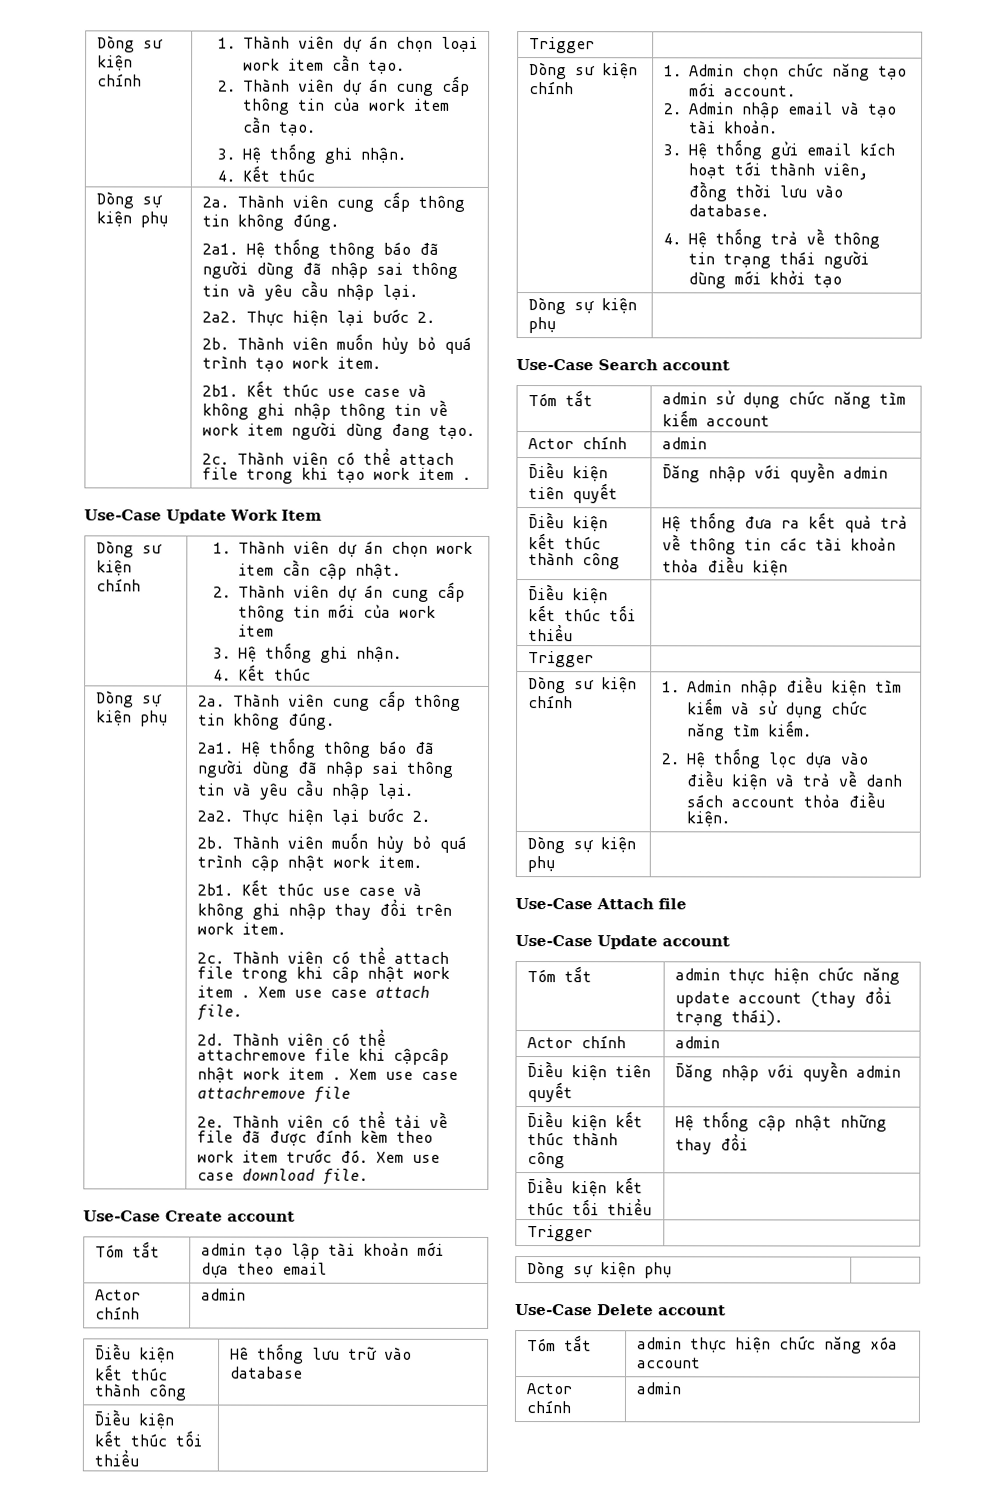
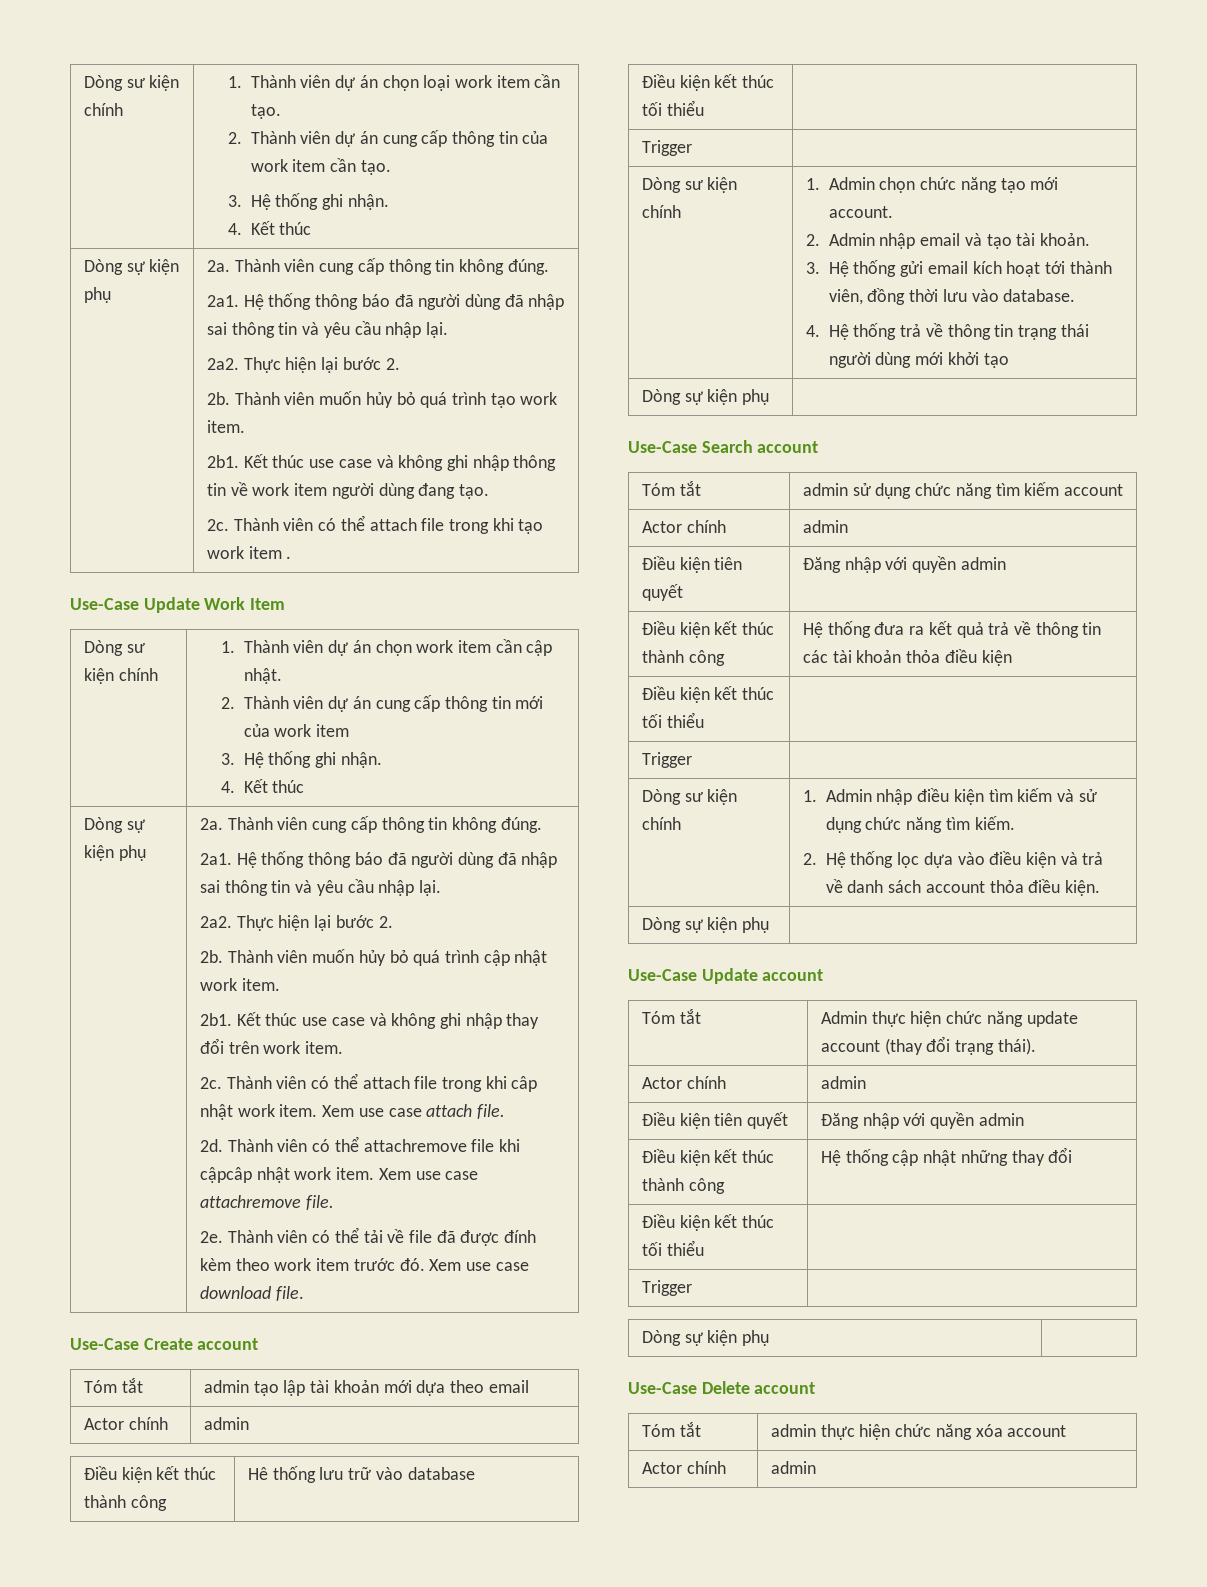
[197,985,251,998] item . -> [279,1104,318,1117] item.
[288,1067,342,1080] item . -> [336,1167,375,1180] item.
[314,1086,352,1103] file -> [305,1195,334,1210] file.
[515,898,687,910] // Use-Case Attach file -> (770, 925) none
[675,968,721,981] admin -> [820,1011,867,1024] Admin

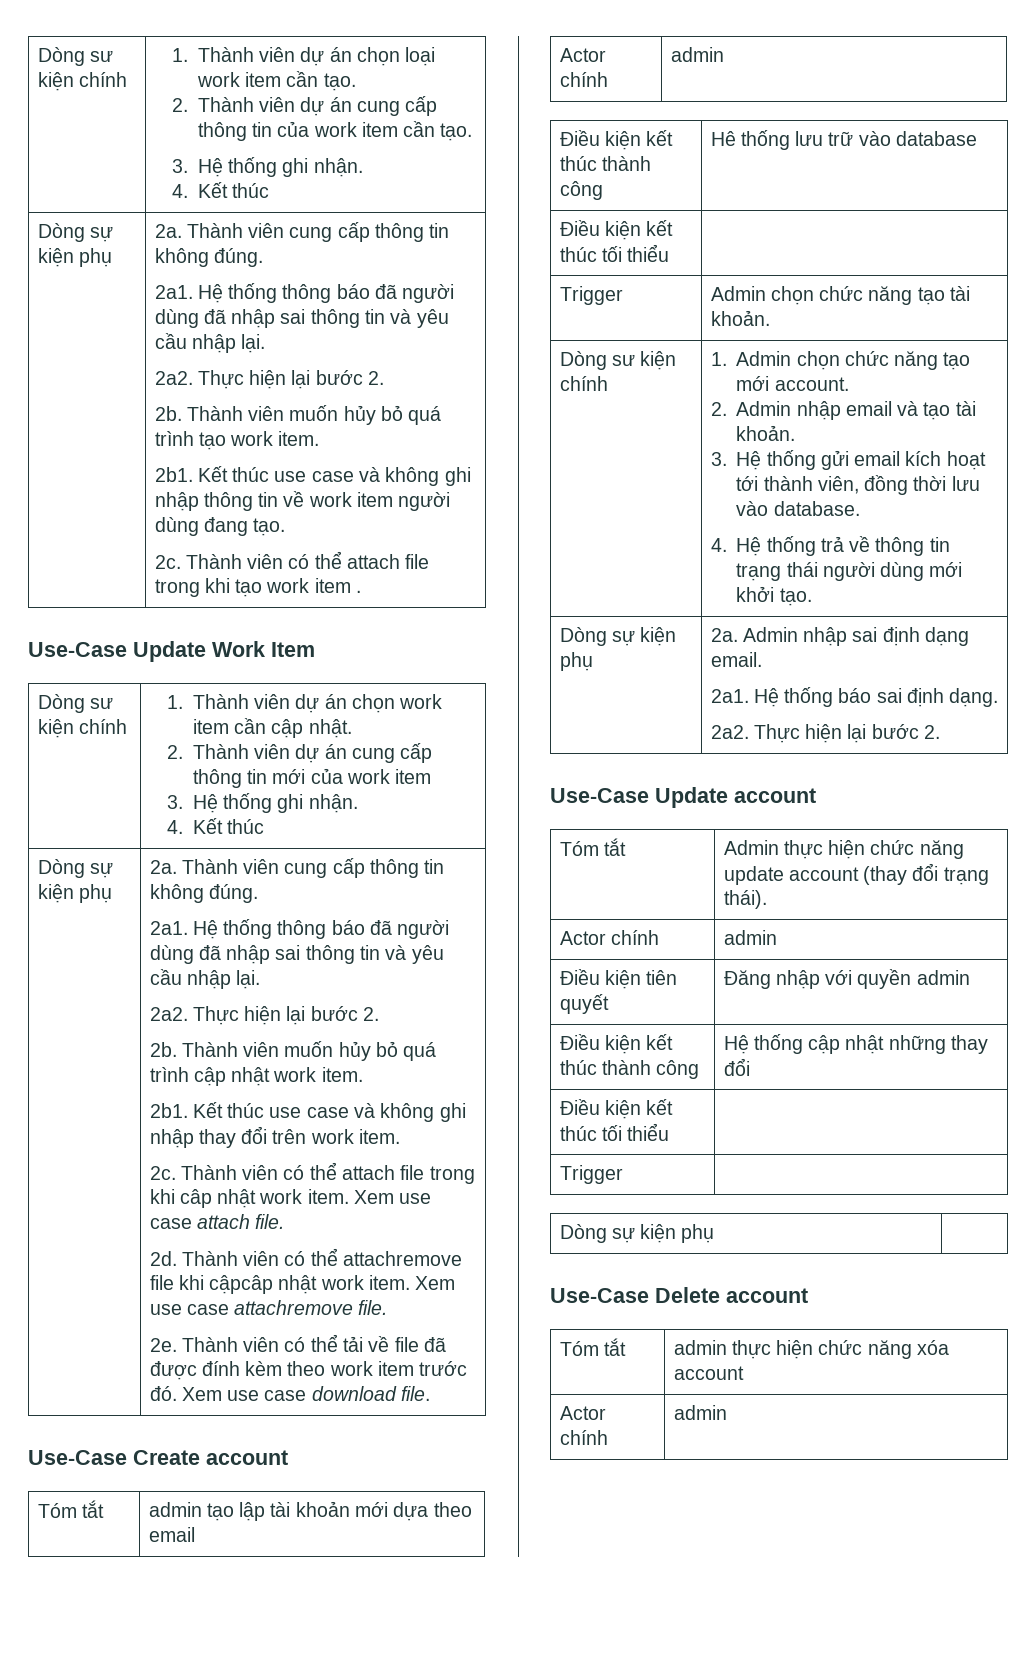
(692, 148) none -> [710,286,970,305] [710,310,770,326] Admin chọn chức năng tạo tài khoản.
[983,353,1009,368] [641,389,770,405] [628,440,819,453] [641,481,701,496] [802,482,1123,499] [641,520,726,533] [802,520,848,533] [641,556,743,573] [641,584,683,601] [802,556,1006,573] [641,621,775,638] [641,650,725,666] [802,621,1102,638] [802,649,1012,666] [641,686,775,703] [641,712,704,728] [641,752,692,768] [641,789,738,805] [641,817,681,830] [802,788,1097,805] [825,816,1015,833] [802,851,1104,868] [825,879,1100,896] [641,917,770,933] tạo // Dòng sự kiện phụ | // Use-Case Search account // Tóm tắt | admin sử dụng chức năng tìm kiếm account // Actor chính | admin // Điều kiện tiên quyết | Đăng nhập với quyền admin // Điều kiện kết thúc thành công | Hệ thống đưa ra kết quả trả về thông tin các tài khoản thỏa điều kiện // Điều kiện kết thúc tối thiểu | // Trigger | // Dòng sư kiện chính | 1. Admin nhập điều kiện tìm kiếm và sử dụng chức năng tìm kiếm. // 2. Hệ thống lọc dựa vào điều kiện và trả về danh sách account thỏa điều kiện. // Dòng sự kiện phụ | -> [779,588,812,606] [559,627,677,646] [559,652,593,671] [710,627,969,646] [710,652,762,667] [710,687,999,707] [710,724,940,743] tạo. // Dòng sự kiện phụ | 2a. Admin nhập sai định dạng email. // 2a1. Hệ thống báo sai định dạng. // 2a2. Thực hiện lại bước 2.

